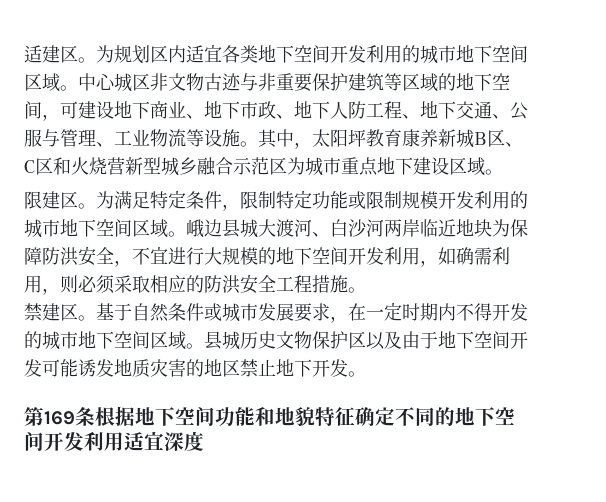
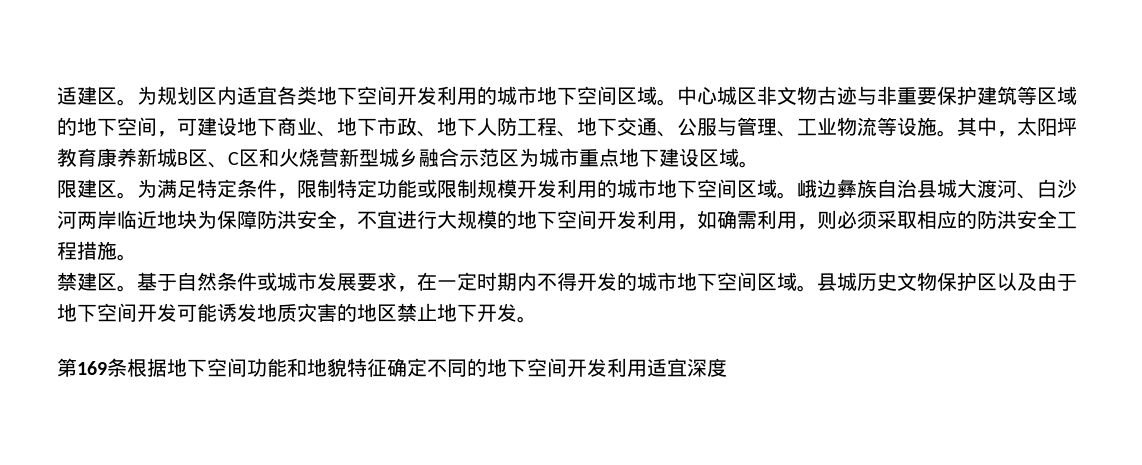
(222, 228) none -> [837,179,917,198] 彝族自治

